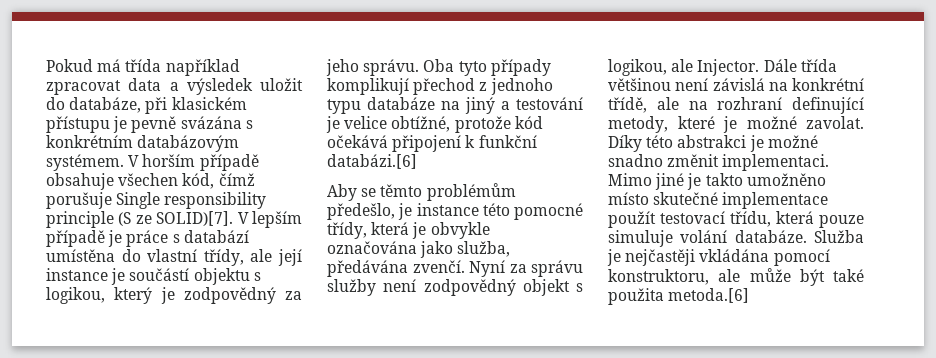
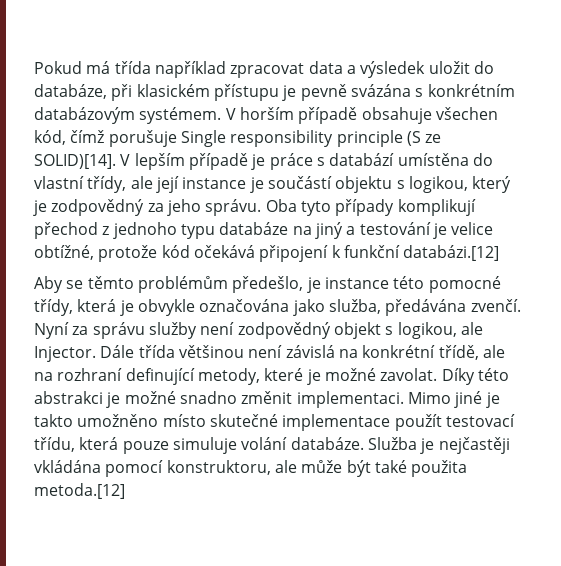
[156,211,234,226] SOLID)[7]. -> [34,154,116,169] SOLID)[14].
[327,154,417,169] databázi.[6] -> [403,245,500,261] databázi.[12]
[668,288,750,303] metoda.[6] -> [34,483,125,499] metoda.[12]

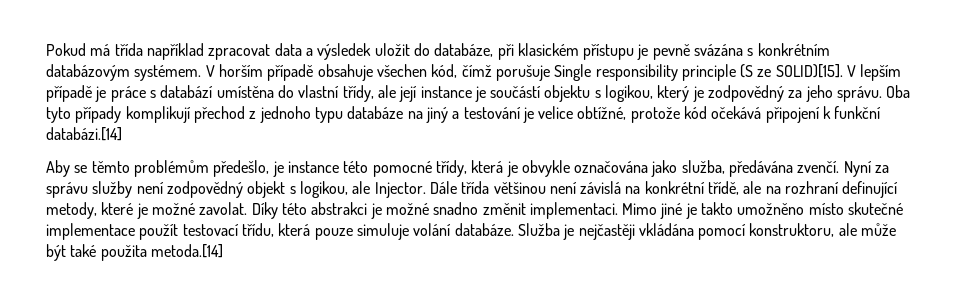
[34,154,116,169] SOLID)[14]. -> [775,64,843,78] SOLID)[15].
[403,245,500,261] databázi.[12] -> [46,127,122,141] databázi.[14]
[34,483,125,499] metoda.[12] -> [150,244,223,258] metoda.[14]

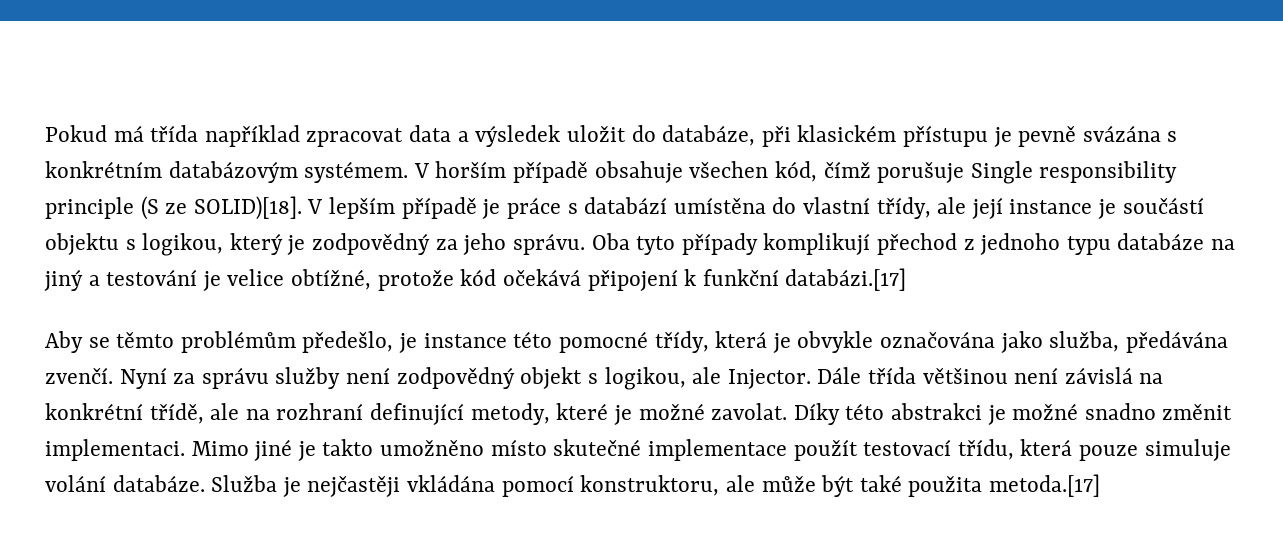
[775,64,843,78] SOLID)[15]. -> [193,196,302,220] SOLID)[18].
[46,127,122,141] databázi.[14] -> [785,268,907,291] databázi.[17]
[150,244,223,258] metoda.[14] -> [988,474,1100,497] metoda.[17]

